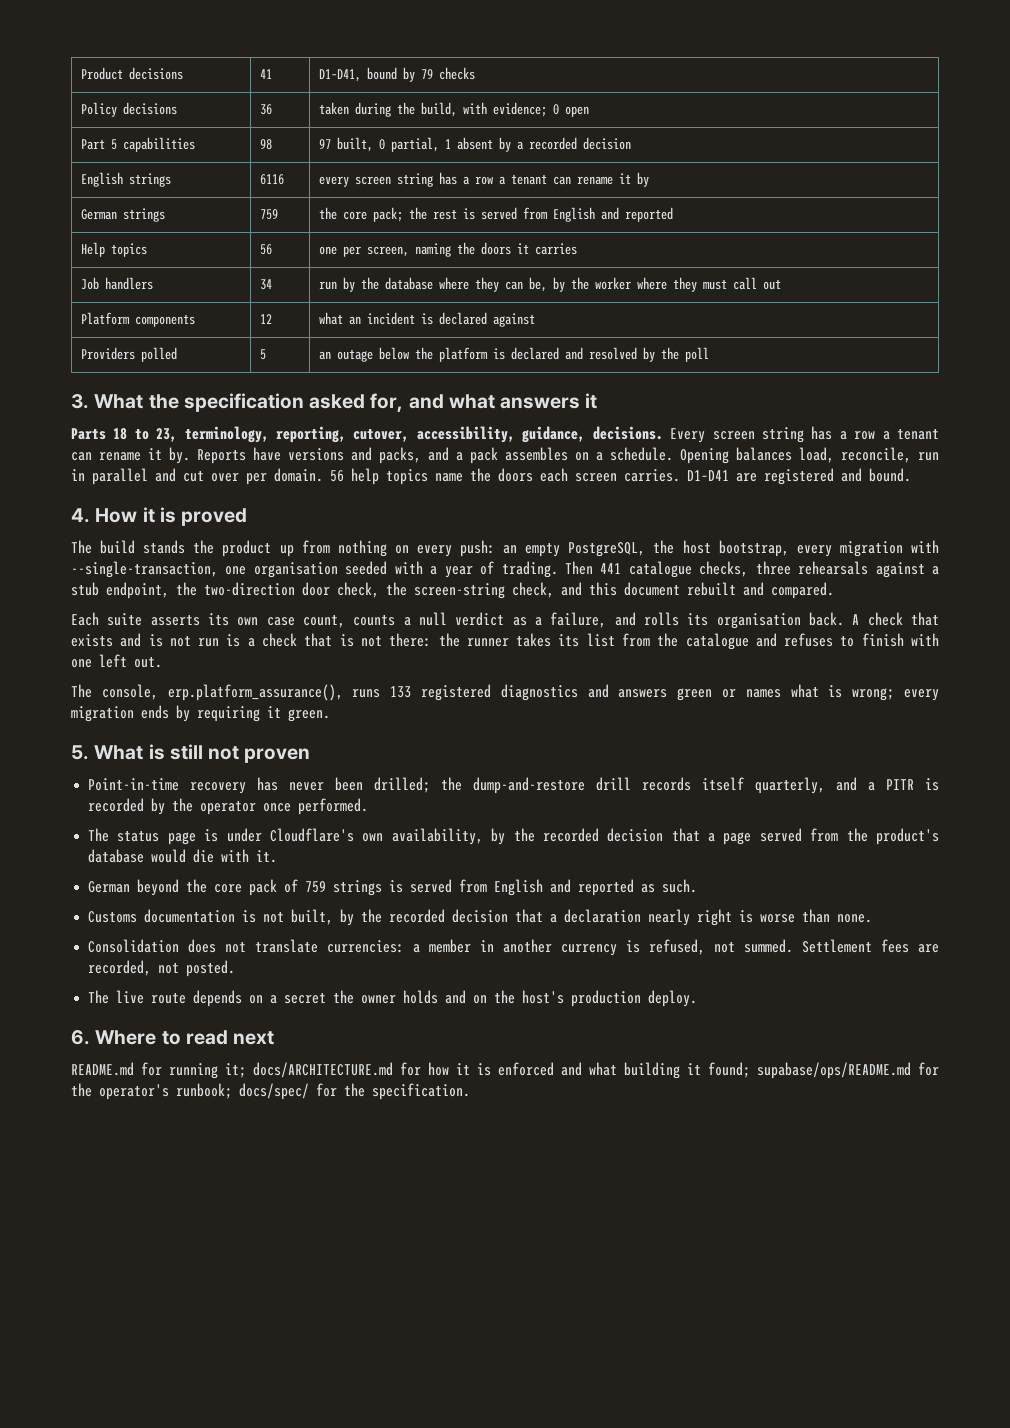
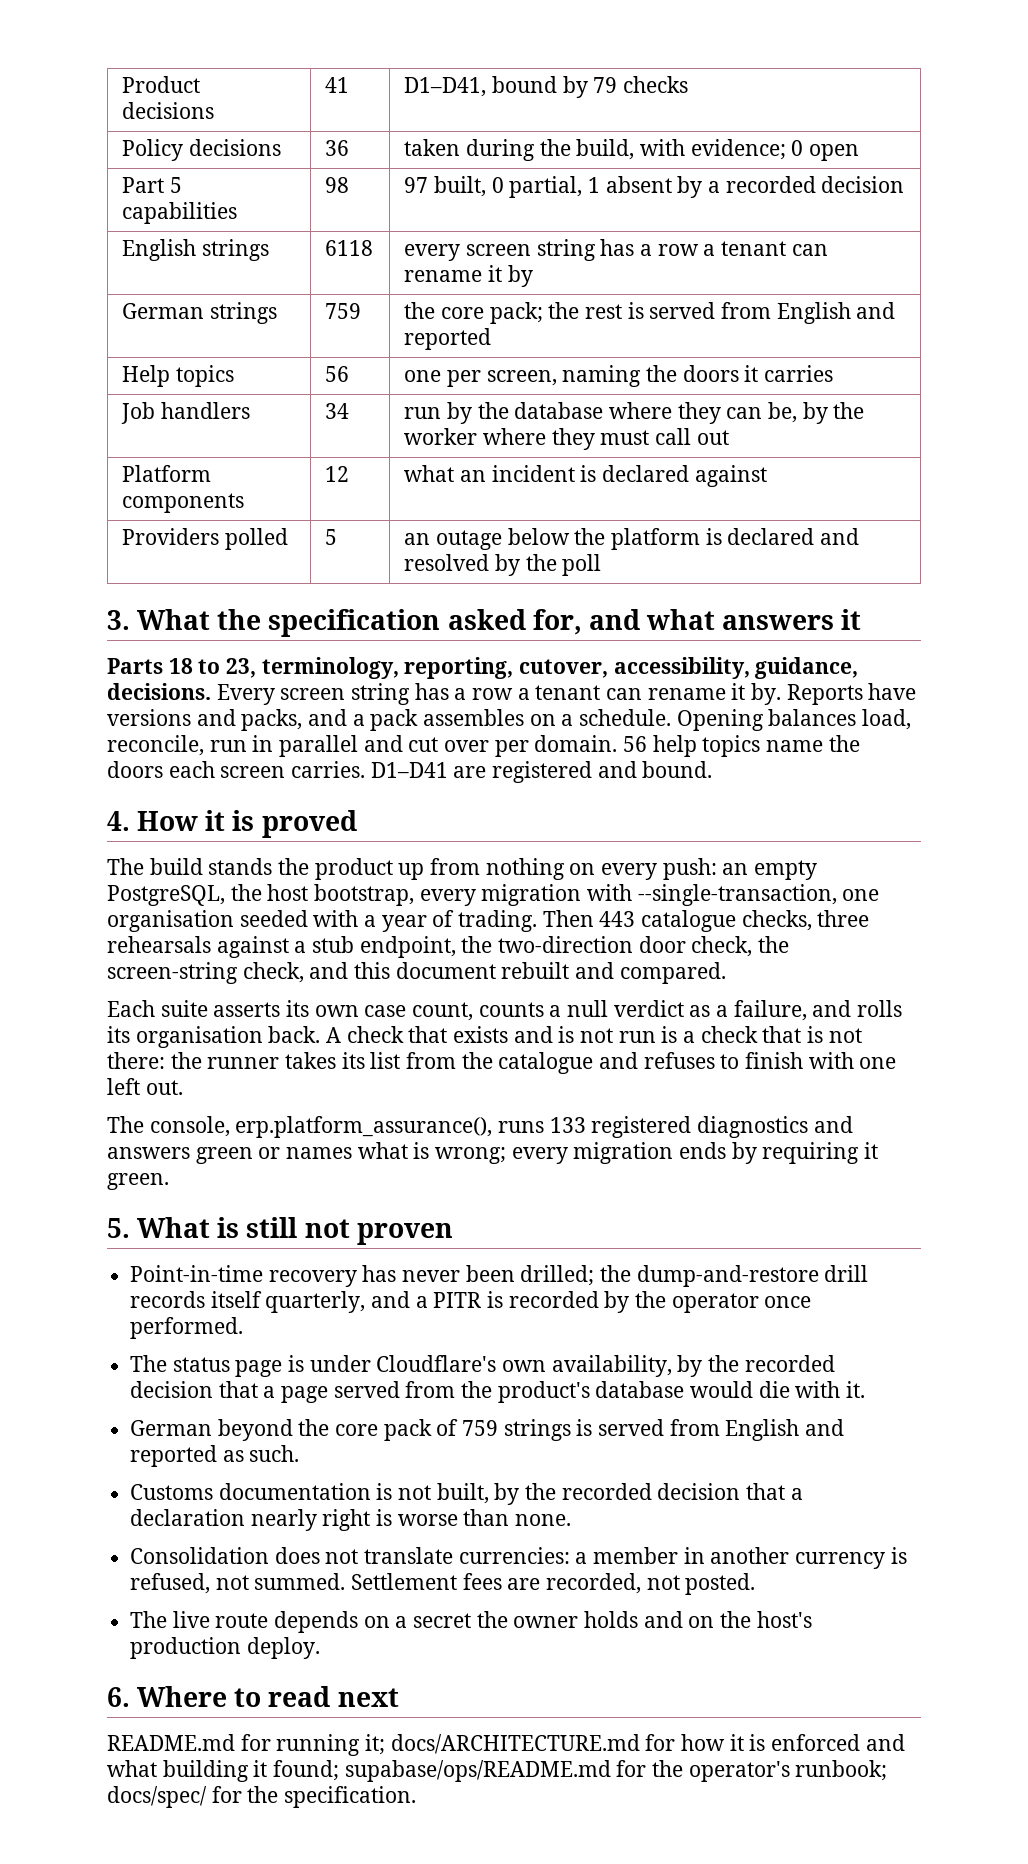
[259,174,284,185] 6116 -> [325,240,374,256] 6118
[600,563,622,574] 441 -> [599,911,636,927] 443

